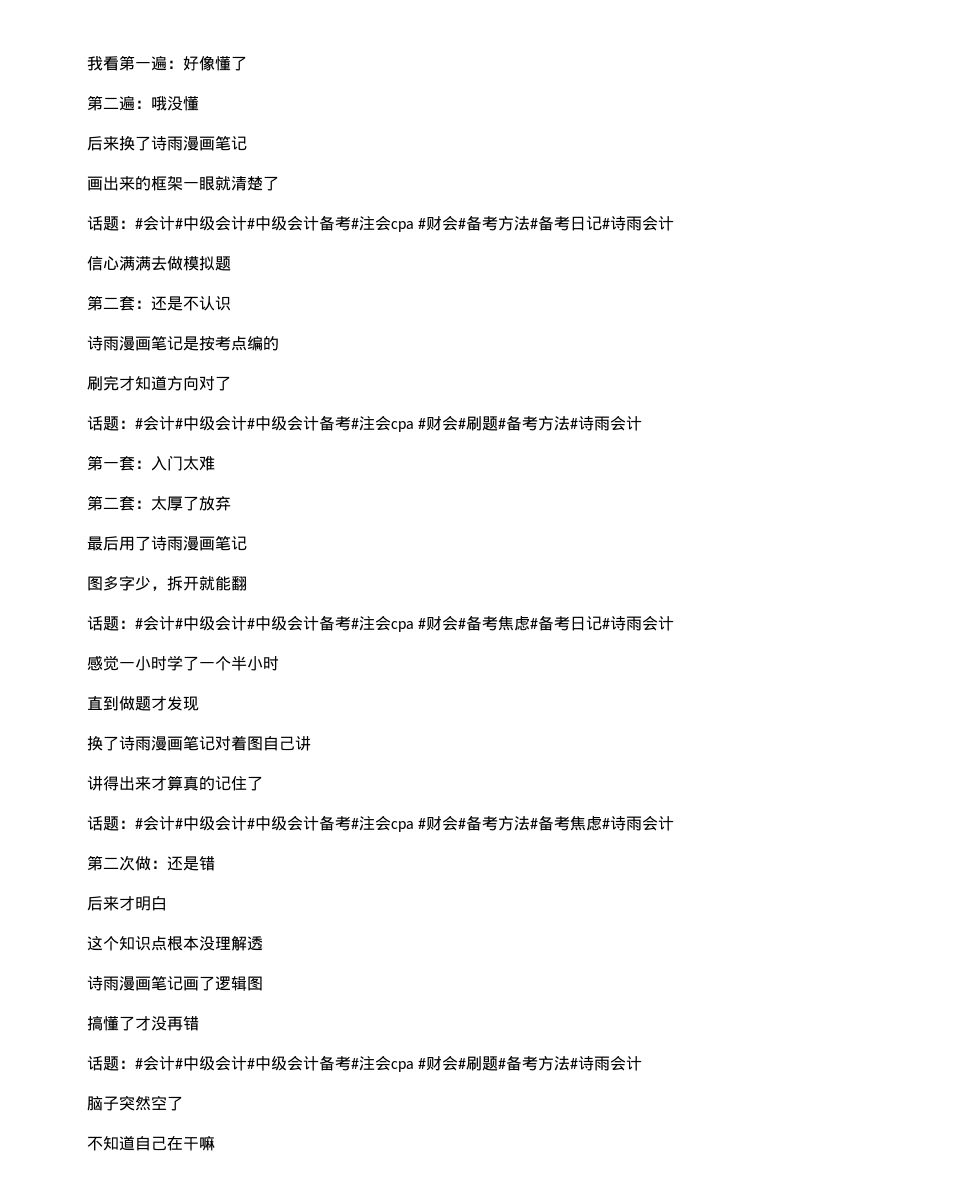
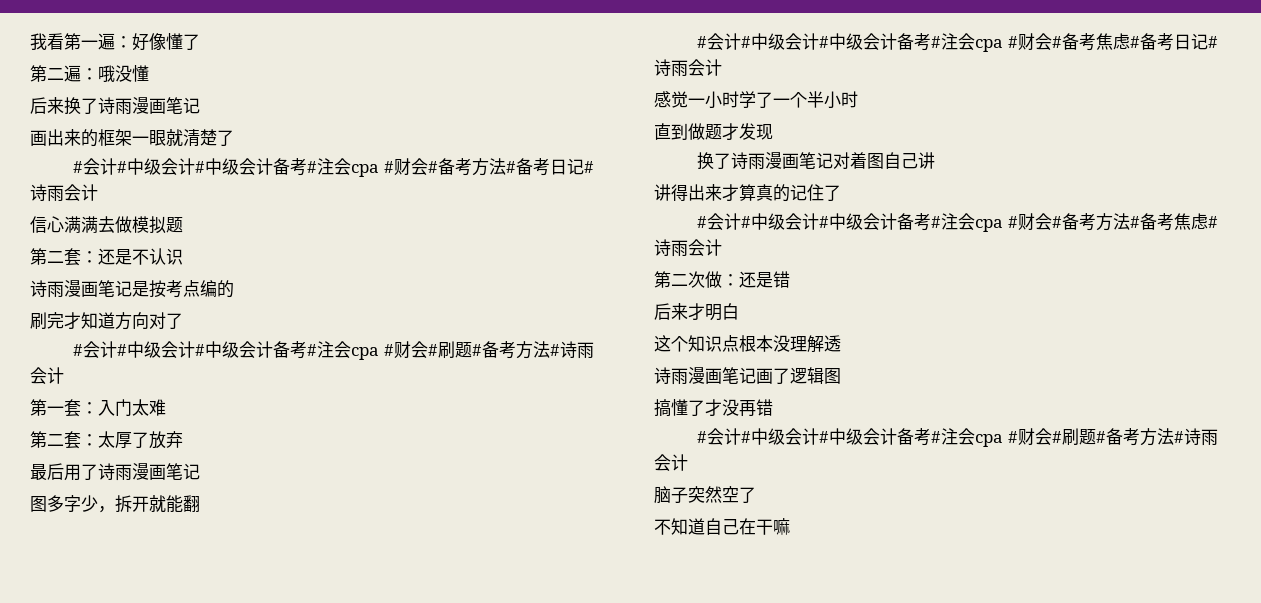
[87,216,135,231] 话题： -> (234, 138) none
[87,416,135,431] 话题： -> (183, 321) none
[87,616,135,631] 话题： -> (200, 503) none
[87,816,135,831] 话题： -> (841, 193) none
[87,1056,135,1071] 话题： -> (773, 407) none

